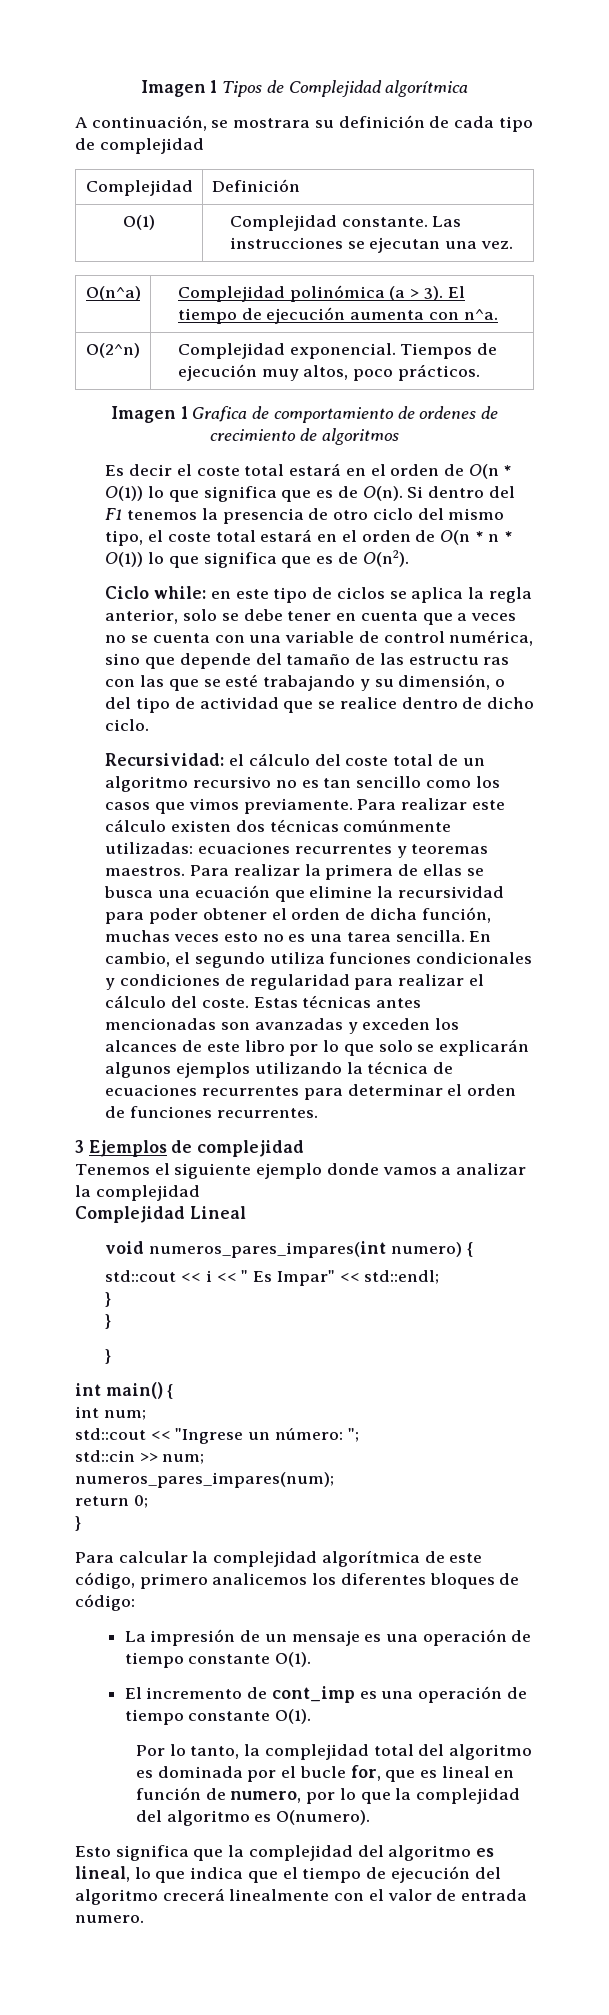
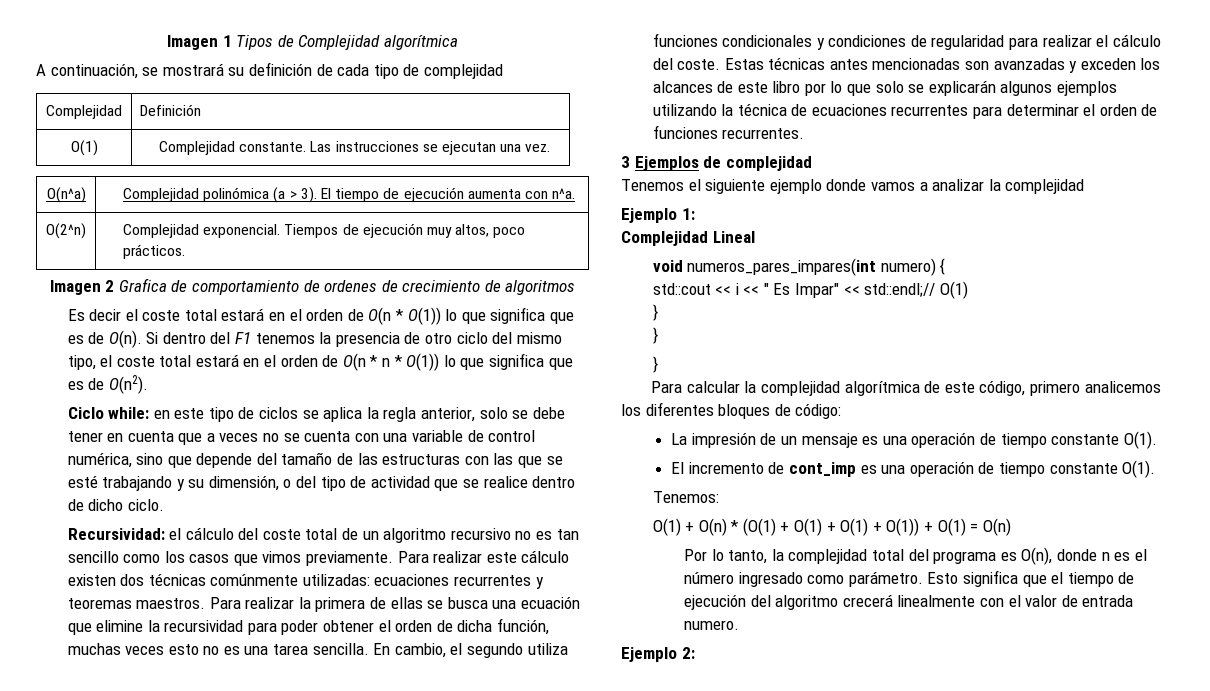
[233,118,311,128] mostrara -> [162,63,224,76] mostrará
[180,406,188,419] 1 -> [105,280,115,292] 2
[408,655,510,665] estructu ras -> [382,454,461,465] estructuras
(200, 1193) none -> [621,208,695,223] // Ejemplo 1:
[364,1270,440,1284] std::endl; -> [864,281,968,299] std::endl;// O(1)
[75,1382,174,1399] [75,1406,146,1420] [75,1428,359,1444] [75,1450,205,1464] [75,1472,334,1488] [75,1495,148,1508] [75,1516,81,1531] // int main() { // int num; // std::cout << "Ingrese un número: "; // std::cin >> num; // numeros_pares_impares(num); // return 0; // } -> (658, 364) none
(312, 1716) none -> [652,491,719,503] [652,518,1011,536] // Tenemos: // O(1) + O(n) * (O(1) + O(1) + O(1) + O(1)) + O(1) = O(n)
[448,1744,532,1760] [135,1765,515,1782] [135,1787,520,1804] [135,1810,371,1826] [75,1845,495,1861] [75,1866,244,1883] algoritmo es dominada por el bucle for, que es lineal en función de numero, por lo que la complejidad del algoritmo es O(numero). // Esto significa que la complejidad del algoritmo es lineal, lo que indica -> [933,547,1147,565] [684,570,1019,587] programa es O(n), donde n es el número ingresado como parámetro. Esto significa
(144, 1919) none -> [621,647,695,662] // Ejemplo 2:

